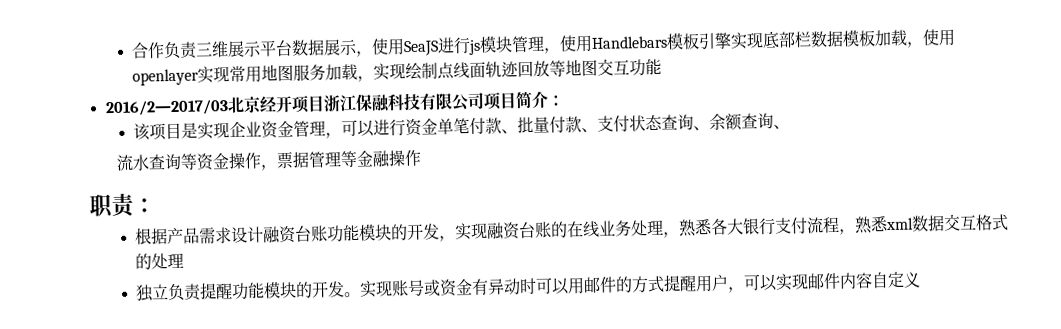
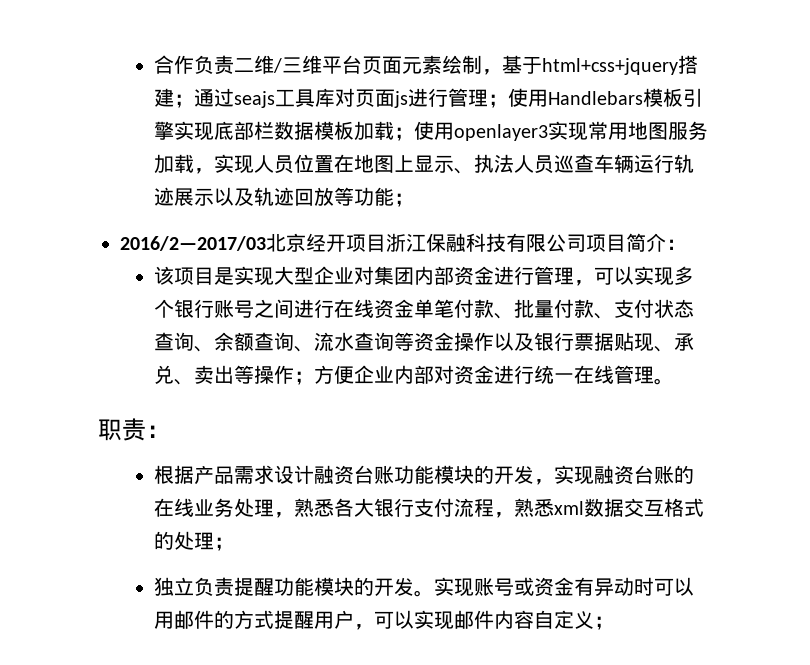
[195,35,562,58] 三维展示平台数据展示，使用SeaJS进行js模块管理， -> [234,55,699,75] [154,88,509,108] 二维/三维平台页面元素绘制，基于html+css+jquery搭建；通过seajs工具库对页面js进行管理；
[906,28,957,48] [132,68,200,86] ，使用openlayer -> [394,121,549,141] ；使用openlayer3
[405,61,487,81] 绘制点线面 -> [254,154,695,174] [154,187,255,206] 人员位置在地图上显示、执法人员巡查车辆运行轨迹展示以及
[565,58,663,77] 地图交互功能 -> [354,187,415,207] 功能；
[229,119,407,139] 企业资金管理，可以进行 -> [274,266,695,286] [154,299,375,318] 大型企业对集团内部资金进行管理，可以实现多个银行账号之间进行在线
(791, 126) // -> (315, 349) none
[259,149,422,171] ，票据管理等金融操作 -> [494,332,695,352] [154,365,675,385] 以及银行票据贴现、承兑、卖出等操作；方便企业内部对资金进行统一在线管理。
(185, 260) none -> [214,537,235,551] ；
(922, 279) none -> [594,616,615,630] ；

